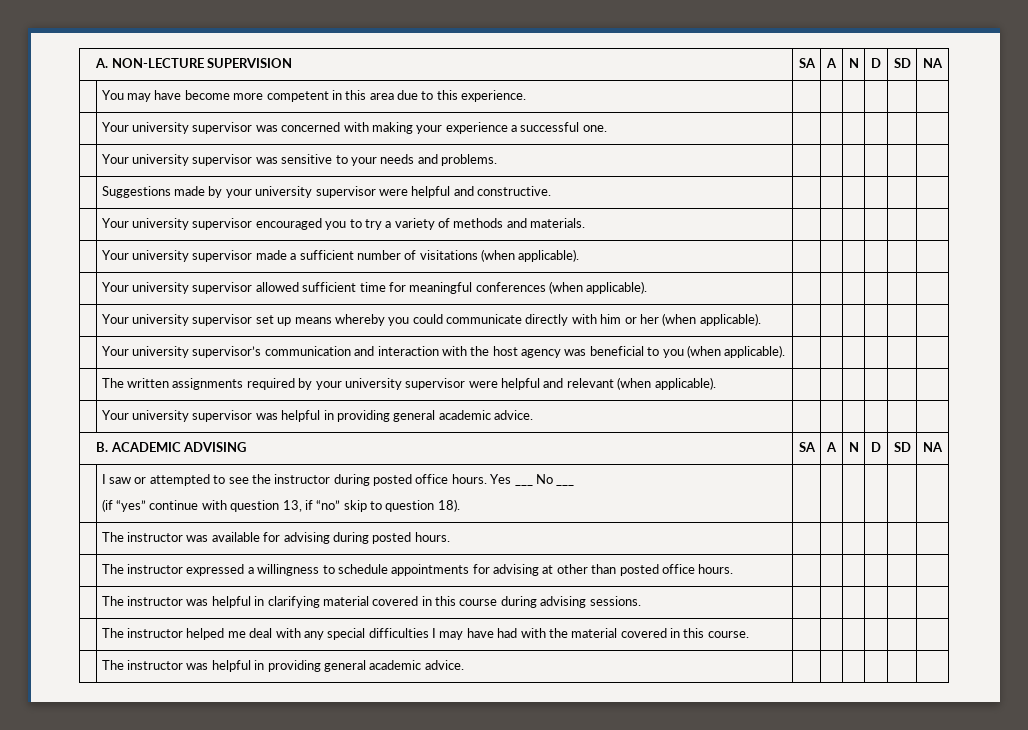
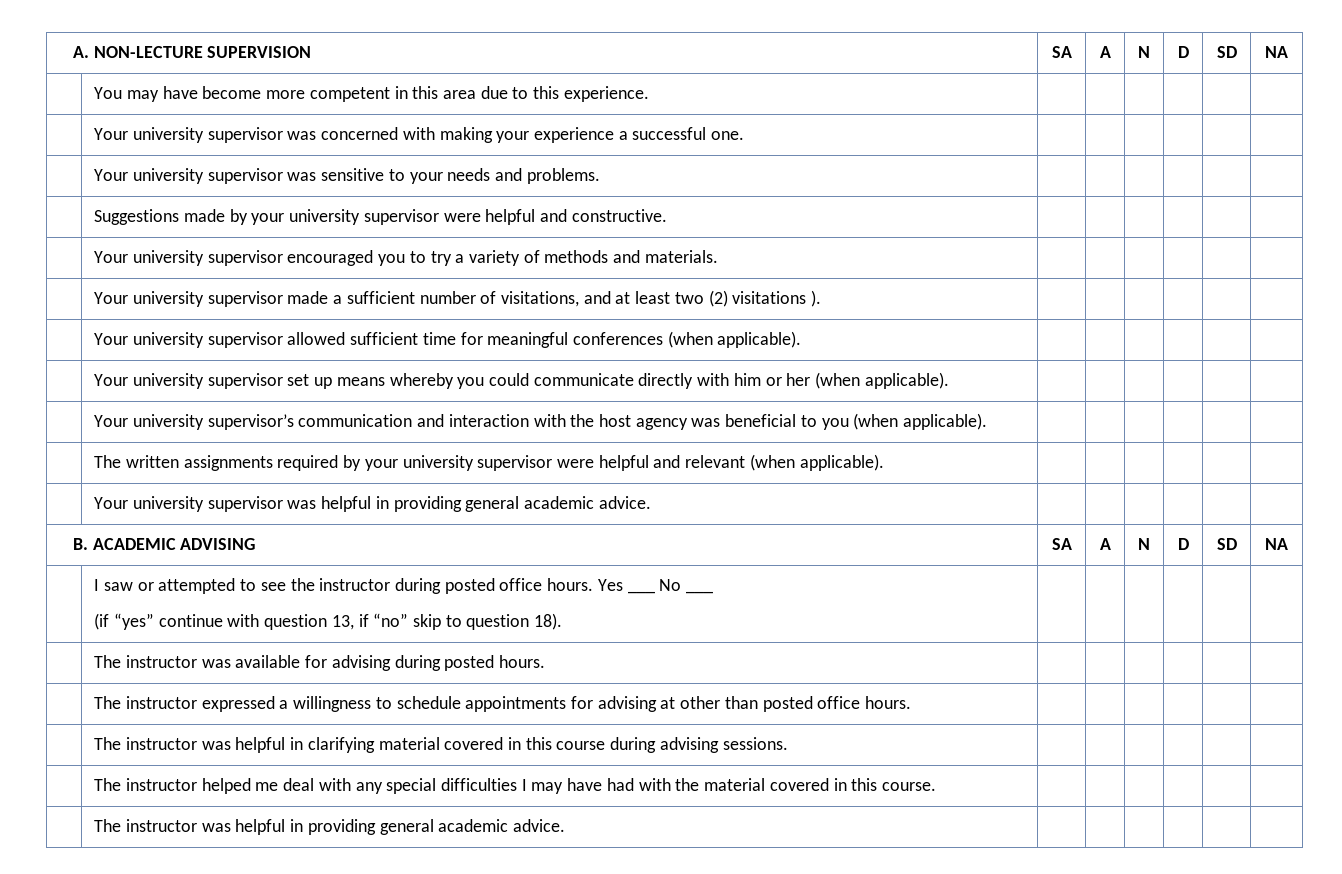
[419,249,580,262] visitations (when applicable). -> [500,290,822,307] visitations, and at least two (2) visitations ).

